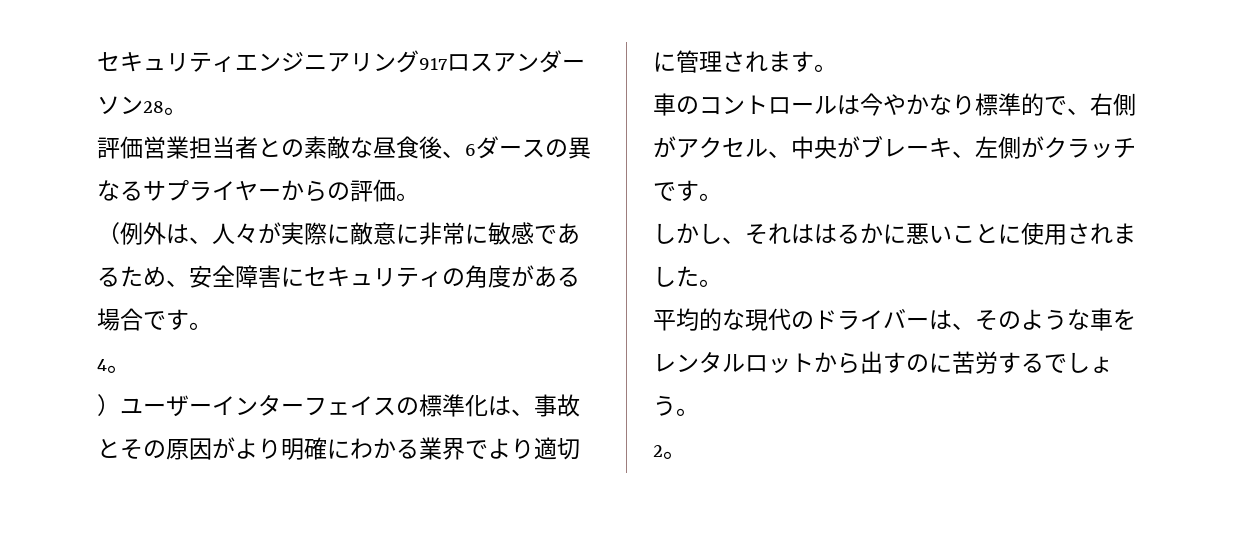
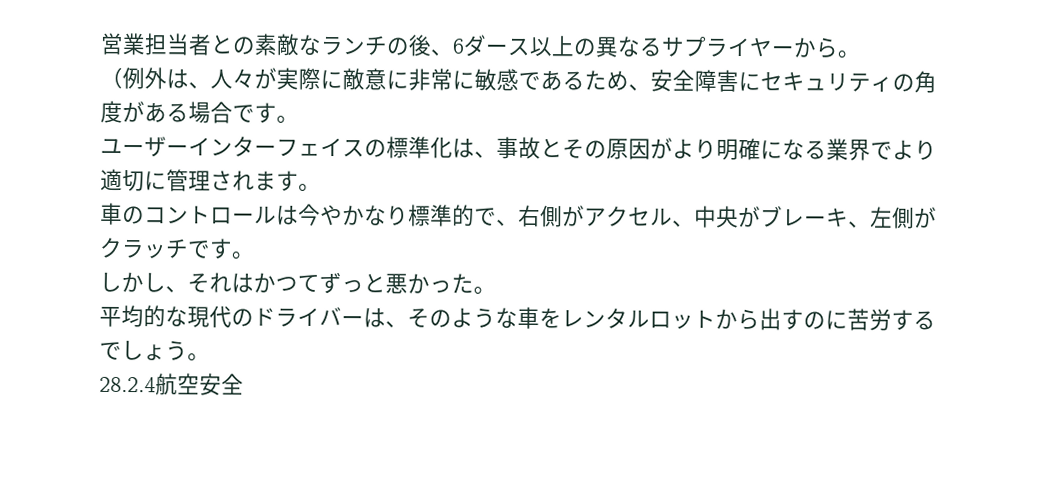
[97,50,585,73] [97,96,187,115] [97,136,143,159] セキュリティエンジニアリング917ロスアンダーソン28。 // 評価 -> (100, 43) none
[373,136,419,159] 昼食 -> [320,35,410,56] ランチの
(545, 148) none -> [529,35,575,57] 以上
[327,179,396,202] の評価 -> (839, 48) none
[97,359,130,373] [97,394,120,416] 4。 // ） -> (299, 119) none
[350,438,396,459] わか -> [782,139,805,160] な
[814,222,1136,245] [653,266,676,287] はるかに悪いことに使用されまし -> [253,271,452,295] かつてずっと悪かっ
[653,445,686,459] 2。 -> [99,373,244,396] 28.2.4航空安全

